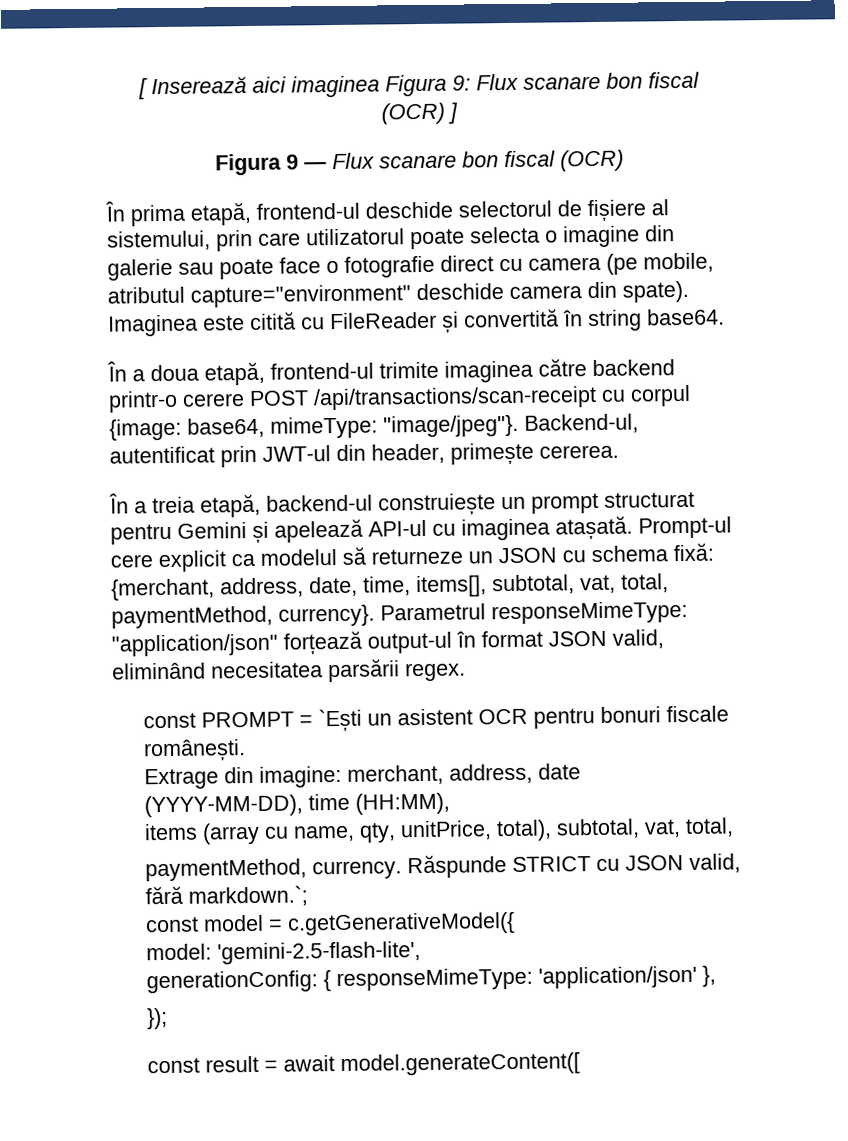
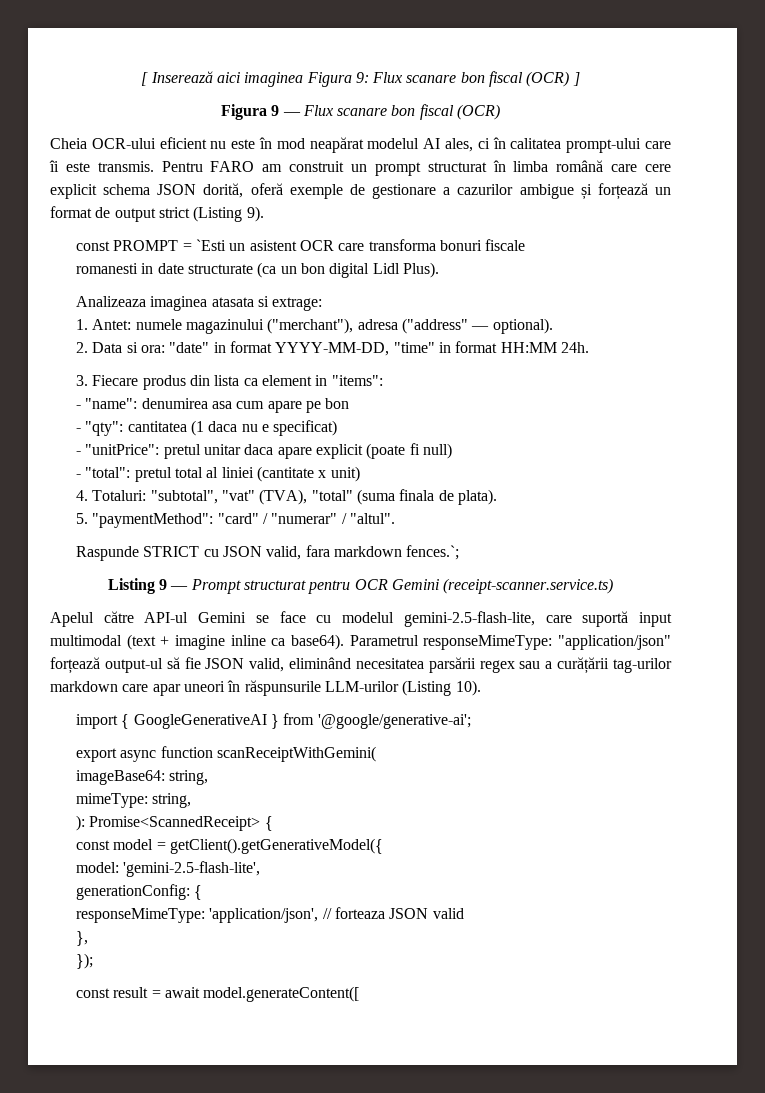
[105,199,669,227] [107,225,675,252] [107,252,714,281] [107,280,689,308] [108,308,725,337] [107,358,675,386] [108,384,691,413] [109,413,639,441] [109,442,619,468] [109,491,695,518] [110,515,732,545] [110,542,714,573] [111,573,669,601] [111,604,375,629] În prima etapă, frontend-ul deschide selectorul de fișiere al sistemului, prin care utilizatorul poate selecta o imagine din galerie sau poate face o fotografie direct cu camera (pe mobile, atributul capture="environment" deschide camera din spate). Imaginea este citită cu FileReader și convertită în string base64. // În a doua etapă, frontend-ul trimite imaginea către backend printr-o cerere POST /api/transactions/scan-receipt cu corpul {image: base64, mimeType: "image/jpeg"}. Backend-ul, autentificat prin JWT-ul din header, primește cererea. // În a treia etapă, backend-ul construiește un prompt structurat pentru Gemini și apelează API-ul cu imaginea atașată. Prompt-ul cere explicit ca modelul să returneze un JSON cu schema fixă: {merchant, address, date, time, items[], subtotal, vat, total, paymentMethod, currency}. -> [50,137,672,153] [49,160,671,176] [50,183,671,200] [50,206,264,222] [75,239,526,251] [75,262,439,278] [75,296,323,311] [75,318,553,334] [75,341,589,356] [75,375,383,390] [75,398,350,413] [75,420,338,436] [75,443,452,459] [75,466,360,482] [75,489,497,505] [75,513,395,528] [75,545,460,561] [107,578,614,594] [50,611,673,627] [50,634,344,650] Cheia OCR-ului eficient nu este în mod neapărat modelul AI ales, ci în calitatea prompt-ului care îi este transmis. Pentru FARO am construit un prompt structurat în limba română care cere explicit schema JSON dorită, oferă exemple de gestionare a cazurilor ambigue și forțează un format de output strict (Listing 9). // const PROMPT = `Esti un asistent OCR care transforma bonuri fiscale // romanesti in date structurate (ca un bon digital Lidl Plus). // Analizeaza imaginea atasata si extrage: // 1. Antet: numele magazinului ("merchant"), adresa ("address" — optional). // 2. Data si ora: "date" in format YYYY-MM-DD, "time" in format HH:MM 24h. // 3. Fiecare produs din lista ca element in "items": // - "name": denumirea asa cum apare pe bon // - "qty": cantitatea (1 daca nu e specificat) // - "unitPrice": pretul unitar daca apare explicit (poate fi null) // - "total": pretul total al liniei (cantitate x unit) // 4. Totaluri: "subtotal", "vat" (TVA), "total" (suma finala de plata). // 5. "paymentMethod": "card" / "numerar" / "altul". // Raspunde STRICT cu JSON valid, fara markdown fences.`; // Listing 9 — Prompt structurat pentru OCR Gemini (receipt-scanner.service.ts) // Apelul către API-ul Gemini se face cu modelul gemini-2.5-flash-lite, care suportă input multimodal (text + imagine inline ca base64).
[456,630,543,648] în format -> [166,657,201,669] să fie
[405,662,466,682] [142,705,729,732] [142,739,246,762] [143,763,581,790] [143,792,450,818] [143,817,734,845] [144,853,741,882] [144,885,308,907] regex. // const PROMPT = `Ești un asistent OCR pentru bonuri fiscale românești. // Extrage din imagine: merchant, address, date (YYYY-MM-DD), time (HH:MM), // items (array cu name, qty, unitPrice, total), subtotal, vat, total, // paymentMethod, currency. Răspunde STRICT cu JSON valid, fără markdown.`; -> [479,657,672,674] [50,680,481,696] [75,713,471,729] [75,746,376,762] [75,770,209,785] [75,793,192,808] [75,815,273,831] regex sau a curățării tag-urilor markdown care apar uneori în răspunsurile LLM-urilor (Listing 10). // import { GoogleGenerativeAI } from '@google/generative-ai'; // export async function scanReceiptWithGemini( // imageBase64: string, // mimeType: string, // ): Promise<ScannedReceipt> {
[286,911,515,936] c.getGenerativeModel({ -> [169,838,383,854] getClient().getGenerativeModel({
[335,965,697,992] responseMimeType: 'application/json' -> [75,907,464,923] // responseMimeType: 'application/json', // forteaza JSON valid //

